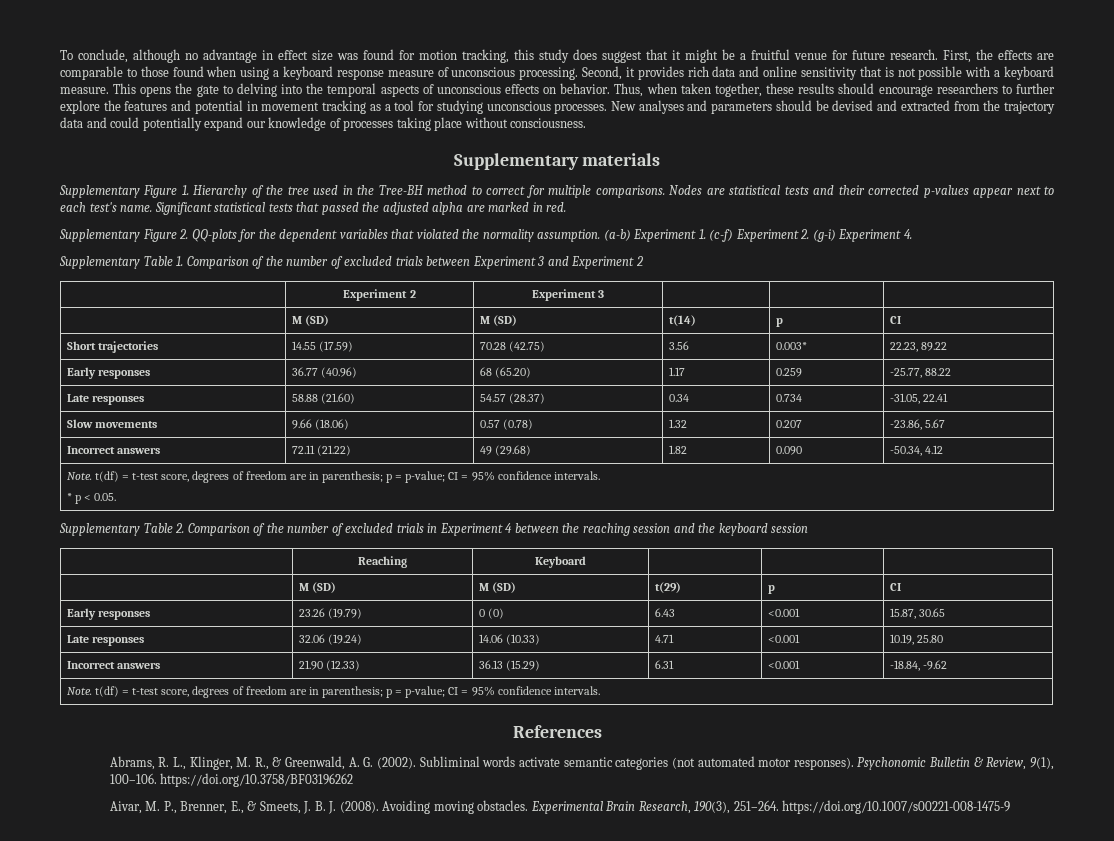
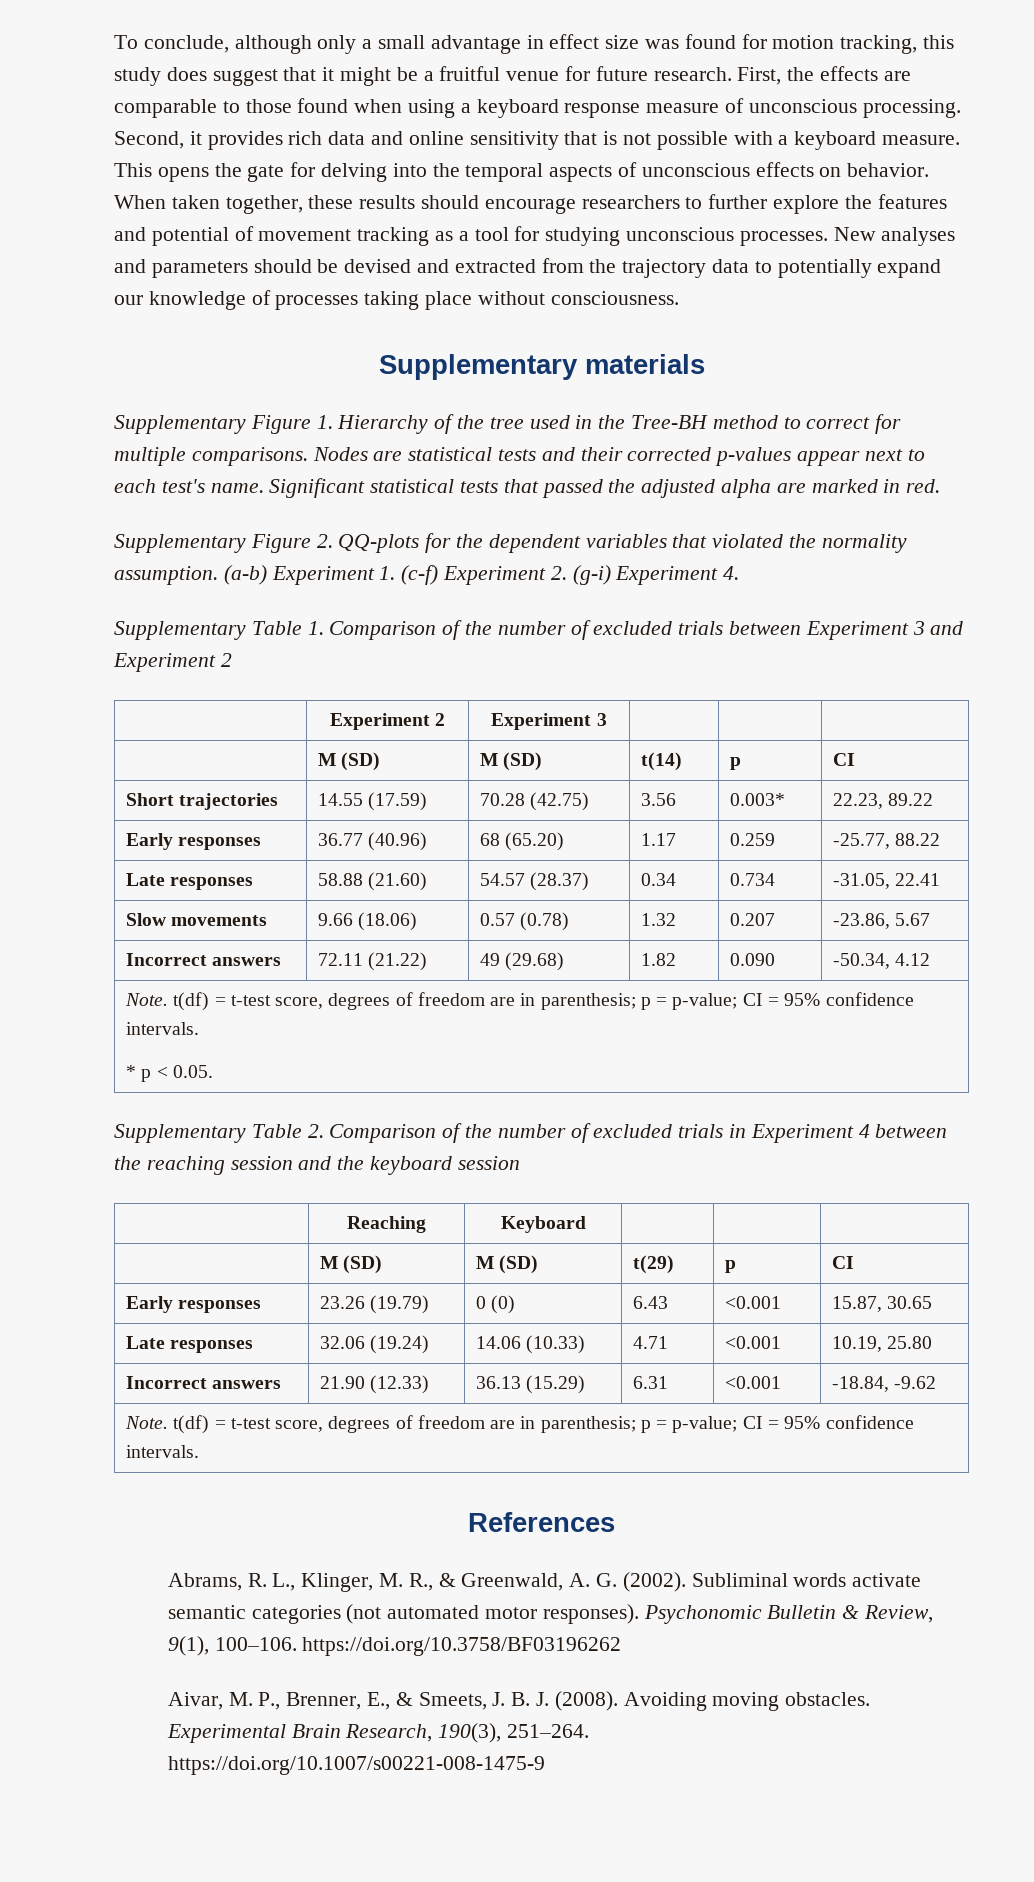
[185,53,198,60] no -> [317,35,426,54] only a small
[222,85,233,94] to -> [290,162,316,177] for
[614,83,677,97] Thus, when -> [114,195,166,209] When
[246,101,258,111] in -> [234,226,254,241] of
[86,117,140,128] and could -> [754,261,772,273] to

